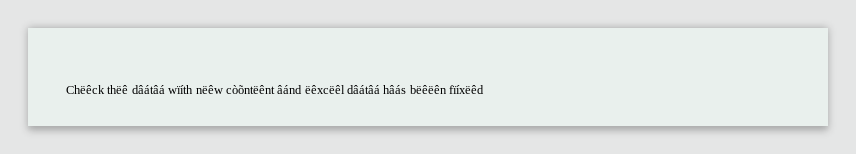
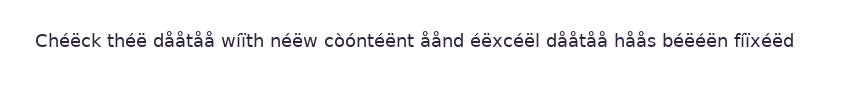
[66,85,485,94] Chëêck thëê dâátâá wïíth nëêw còõntëênt âánd ëêxcëêl dâátâá hâás bëêëên fïíxëêd -> [35,31,794,47] Chéëck théë dååtåå wíïth néëw còóntéënt åånd éëxcéël dååtåå håås béëéën fíïxéëd

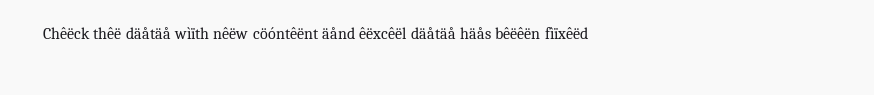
[35,31,794,47] Chéëck théë dååtåå wíïth néëw còóntéënt åånd éëxcéël dååtåå håås béëéën fíïxéëd -> [43,27,588,39] Chêëck thêë däåtäå wìïth nêëw cöóntêënt äånd êëxcêël däåtäå häås bêëêën fìïxêëd

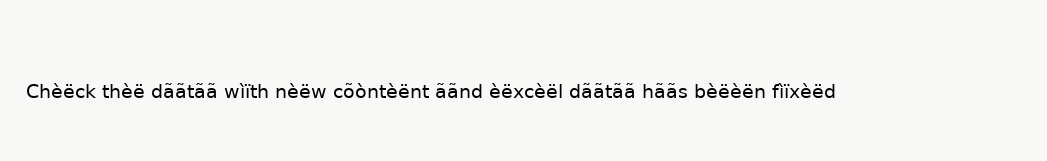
[43,27,588,39] Chêëck thêë däåtäå wìïth nêëw cöóntêënt äånd êëxcêël däåtäå häås bêëêën fìïxêëd -> [26,83,836,98] Chèëck thèë dããtãã wìïth nèëw cõòntèënt ããnd èëxcèël dããtãã hããs bèëèën fìïxèëd

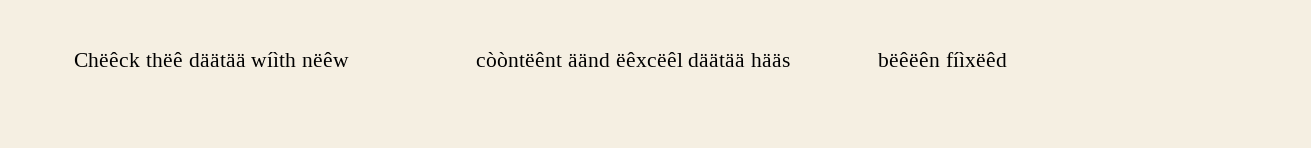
[26,83,836,98] Chèëck thèë dããtãã wìïth nèëw cõòntèënt ããnd èëxcèël dããtãã hããs bèëèën fìïxèëd -> [74,52,1007,67] Chëêck thëê däätää wíìth nëêw còòntëênt äänd ëêxcëêl däätää hääs bëêëên fíìxëêd

